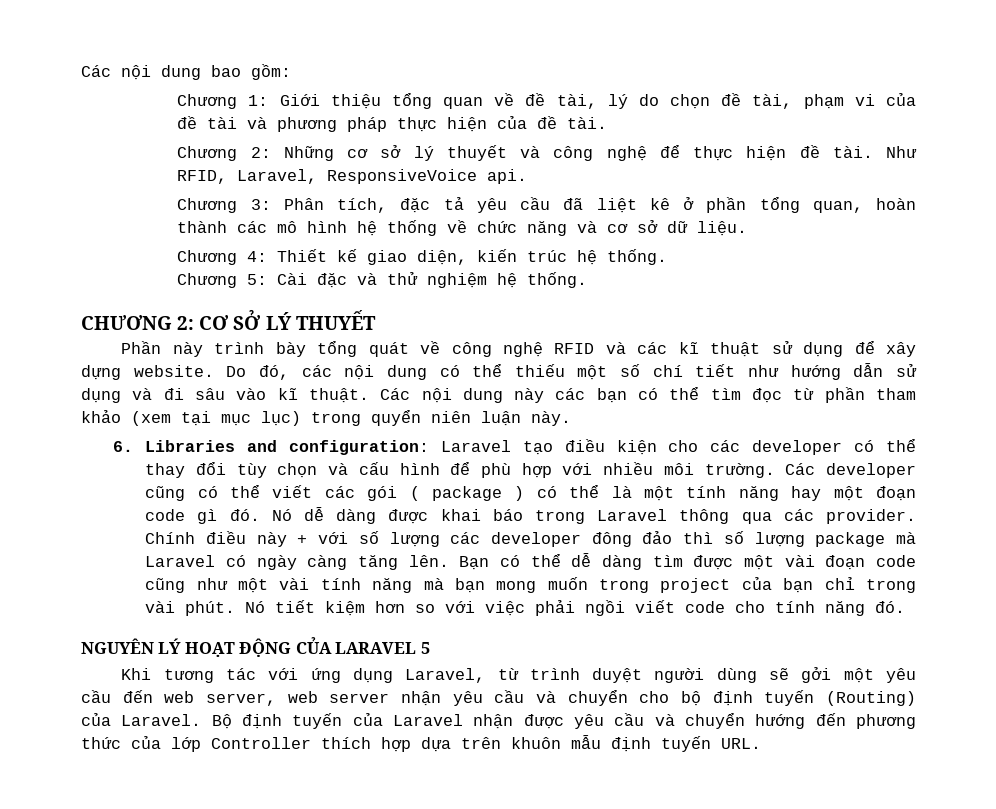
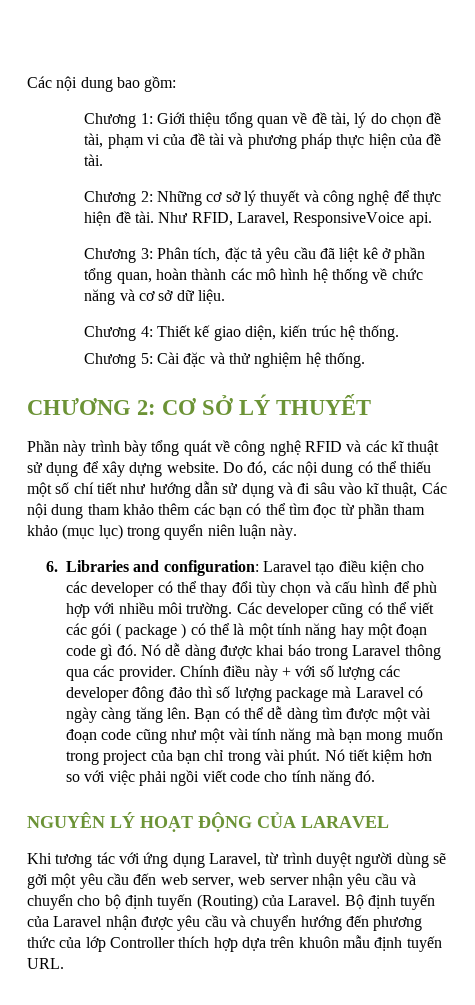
[308,388,545,403] thuật. Các nội dung này -> [382,482,447,497] [27,503,191,519] thuật, Các nội dung tham khảo thêm
[131,411,251,426] (xem tại mục -> [62,524,95,540] (mục
[420,642,430,654] 5 -> (389, 822) none

